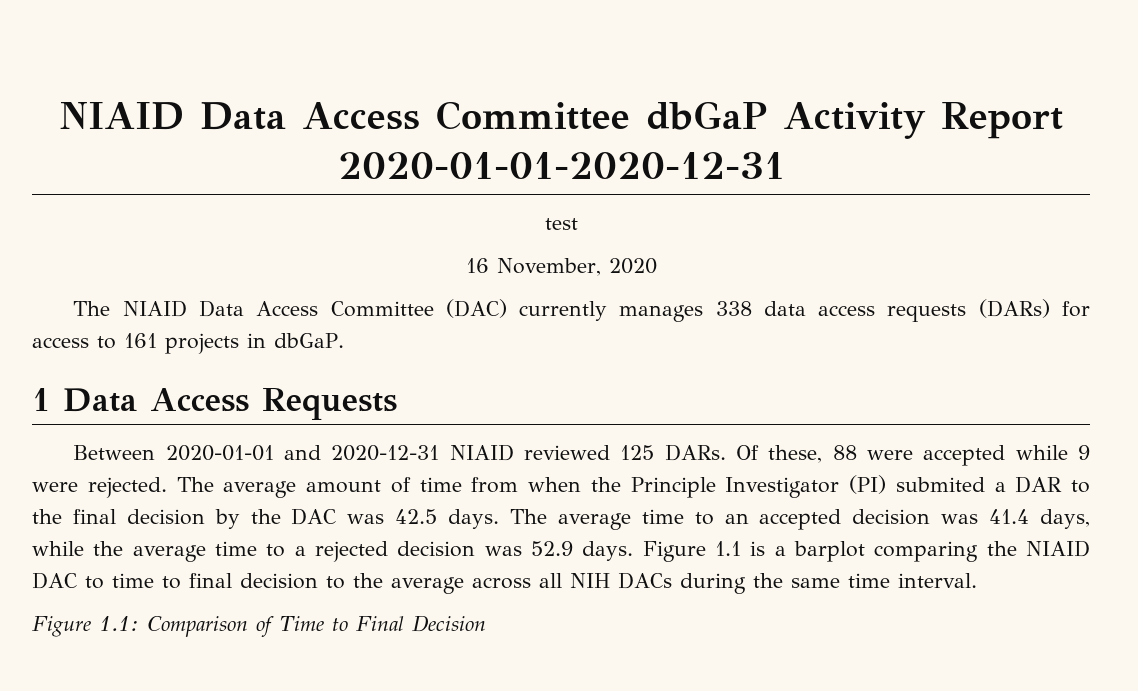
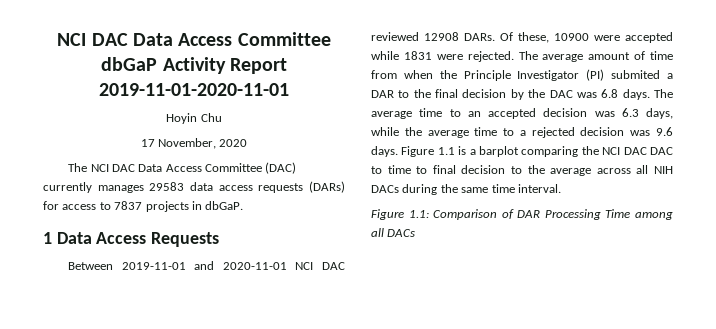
[59,102,184,130] NIAID -> [57,33,128,46] NCI DAC
[337,152,785,179] [544,218,578,230] [465,258,489,273] 2020-01-01-2020-12-31 // test // 16 -> [99,83,289,96] [166,113,222,124] [140,139,155,147] 2019-11-01-2020-11-01 // Hoyin Chu // 17
[122,300,187,317] NIAID -> [90,164,135,172] NCI DAC
[715,301,752,316] 338 -> [149,182,185,191] 29583
[124,333,157,348] 161 -> [114,201,143,210] 7837
[165,444,655,461] 2020-01-01 and 2020-12-31 NIAID reviewed 125 -> [121,261,345,270] [371,32,459,41] 2019-11-01 and 2020-11-01 NCI DAC reviewed 12908
[832,445,857,460] 88 -> [554,33,589,41] 10900
[1077,445,1090,460] 9 -> [403,51,432,60] 1831
[395,509,438,524] 42.5 -> [601,89,619,98] 6.8
[989,509,1030,524] 41.4 -> [621,108,639,117] 6.3
[531,541,573,556] 52.9 -> [656,127,673,136] 9.6
[1026,540,1091,557] NIAID -> [602,147,647,155] NCI DAC
[279,615,486,632] Time to Final Decision -> [517,209,673,220] [371,228,416,237] DAR Processing Time among all DACs

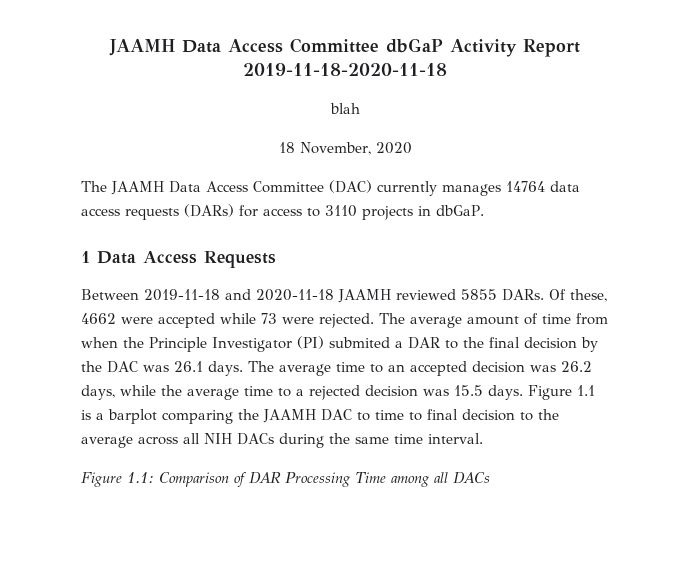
[57,33,128,46] NCI DAC -> [109,39,175,56] JAAMH
[99,83,289,96] [166,113,222,124] [140,139,155,147] 2019-11-01-2020-11-01 // Hoyin Chu // 17 -> [243,63,447,76] [329,103,360,114] [278,142,295,153] 2019-11-18-2020-11-18 // blah // 18
[90,164,135,172] NCI DAC -> [111,181,164,195] JAAMH
[149,182,185,191] 29583 -> [506,181,545,192] 14764
[114,201,143,210] 7837 -> [325,205,357,217] 3110
[121,261,345,270] [371,32,459,41] 2019-11-01 and 2020-11-01 NCI DAC reviewed 12908 -> [144,289,497,303] 2019-11-18 and 2020-11-18 JAAMH reviewed 5855
[554,33,589,41] 10900 -> [81,313,116,324] 4662
[403,51,432,60] 1831 -> [261,313,277,324] 73
[601,89,619,98] 6.8 -> [174,361,203,372] 26.1
[621,108,639,117] 6.3 -> [561,361,592,372] 26.2
[656,127,673,136] 9.6 -> [454,385,483,396] 15.5
[602,147,647,155] NCI DAC -> [263,409,316,423] JAAMH

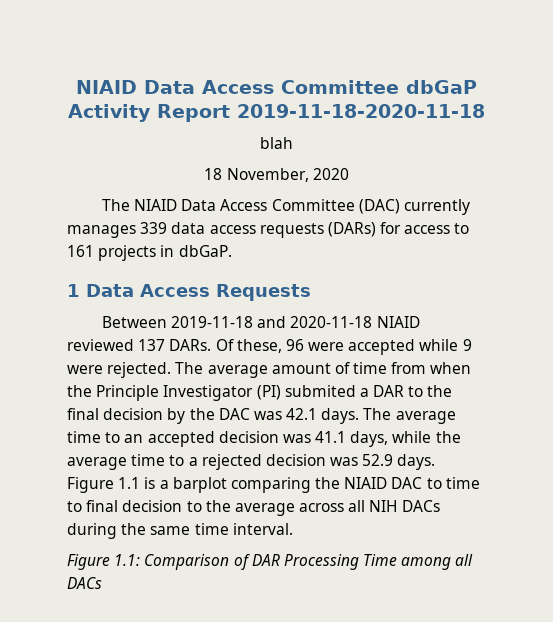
[109,39,175,56] JAAMH -> [76,80,137,94] NIAID
[111,181,164,195] JAAMH -> [134,199,178,211] NIAID
[506,181,545,192] 14764 -> [140,222,168,234] 339
[325,205,357,217] 3110 -> [67,245,94,257] 161
[338,289,497,303] JAAMH reviewed 5855 -> [376,316,420,328] [67,339,166,351] NIAID reviewed 137
[81,313,116,324] 4662 -> [285,339,304,351] 96
[261,313,277,324] 73 -> [462,339,472,351] 9
[174,361,203,372] 26.1 -> [286,408,318,420] 42.1
[561,361,592,372] 26.2 -> [315,431,347,443] 41.1
[454,385,483,396] 15.5 -> [362,454,394,466] 52.9
[263,409,316,423] JAAMH -> [344,477,388,489] NIAID

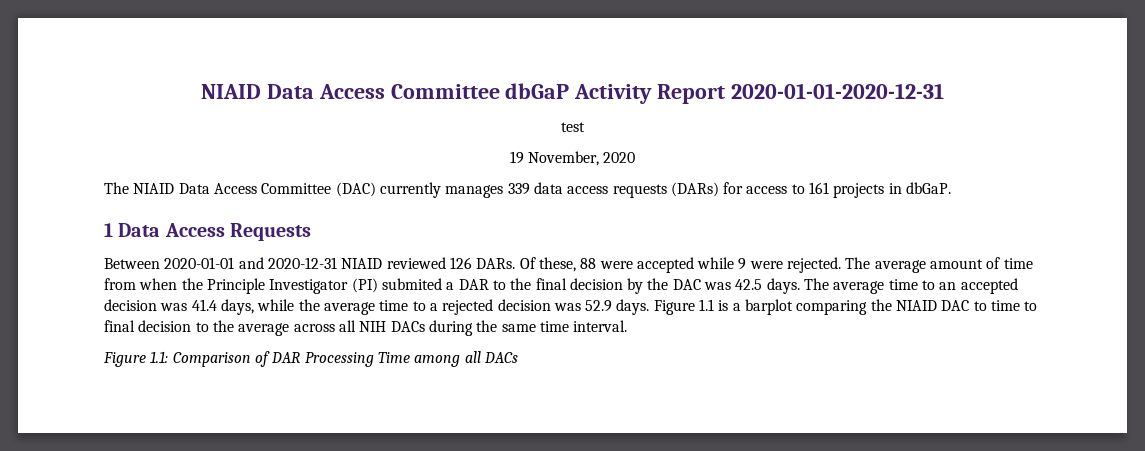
[237,104,485,118] [260,137,293,149] [204,168,223,180] 2019-11-18-2020-11-18 // blah // 18 -> [731,83,945,99] [561,122,585,132] [509,151,524,164] 2020-01-01-2020-12-31 // test // 19
[171,316,373,328] 2019-11-18 and 2020-11-18 -> [164,257,337,269] 2020-01-01 and 2020-12-31
[138,339,166,351] 137 -> [449,257,472,269] 126
[285,339,304,351] 96 -> [580,258,597,269] 88
[286,408,318,420] 42.1 -> [735,279,763,290] 42.5
[315,431,347,443] 41.1 -> [191,299,217,311] 41.4

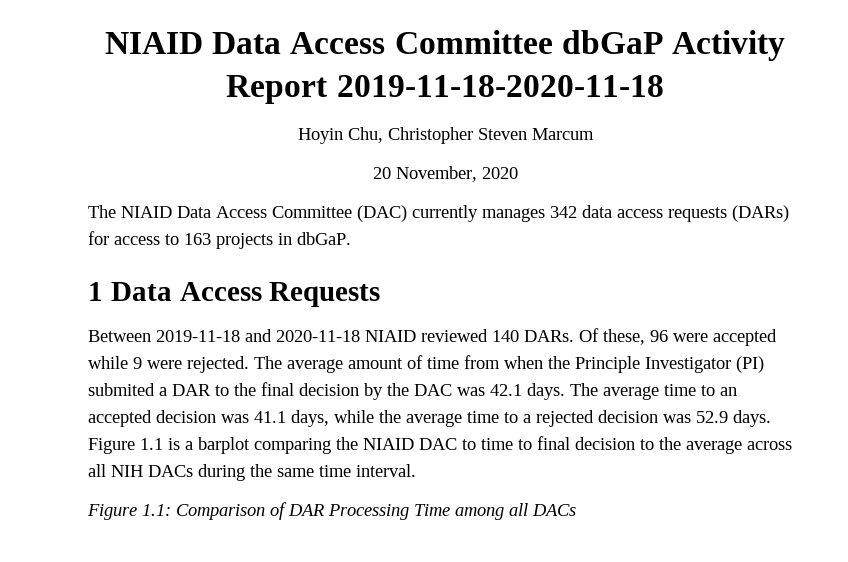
[731,83,945,99] [561,122,585,132] [509,151,524,164] 2020-01-01-2020-12-31 // test // 19 -> [336,75,664,97] [297,127,594,144] [372,167,391,179] 2019-11-18-2020-11-18 // Hoyin Chu, Christopher Steven Marcum // 20
[507,183,530,195] 339 -> [550,206,577,218] 342
[809,182,830,194] 161 -> [184,233,211,245] 163
[164,257,337,269] 2020-01-01 and 2020-12-31 -> [156,329,360,342] 2019-11-18 and 2020-11-18
[449,257,472,269] 126 -> [492,330,519,342] 140
[580,258,597,269] 88 -> [650,330,668,342] 96
[735,279,763,290] 42.5 -> [490,384,522,396] 42.1
[191,299,217,311] 41.4 -> [254,411,286,423] 41.1

